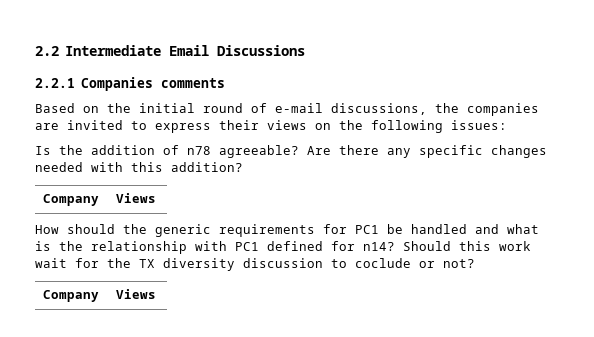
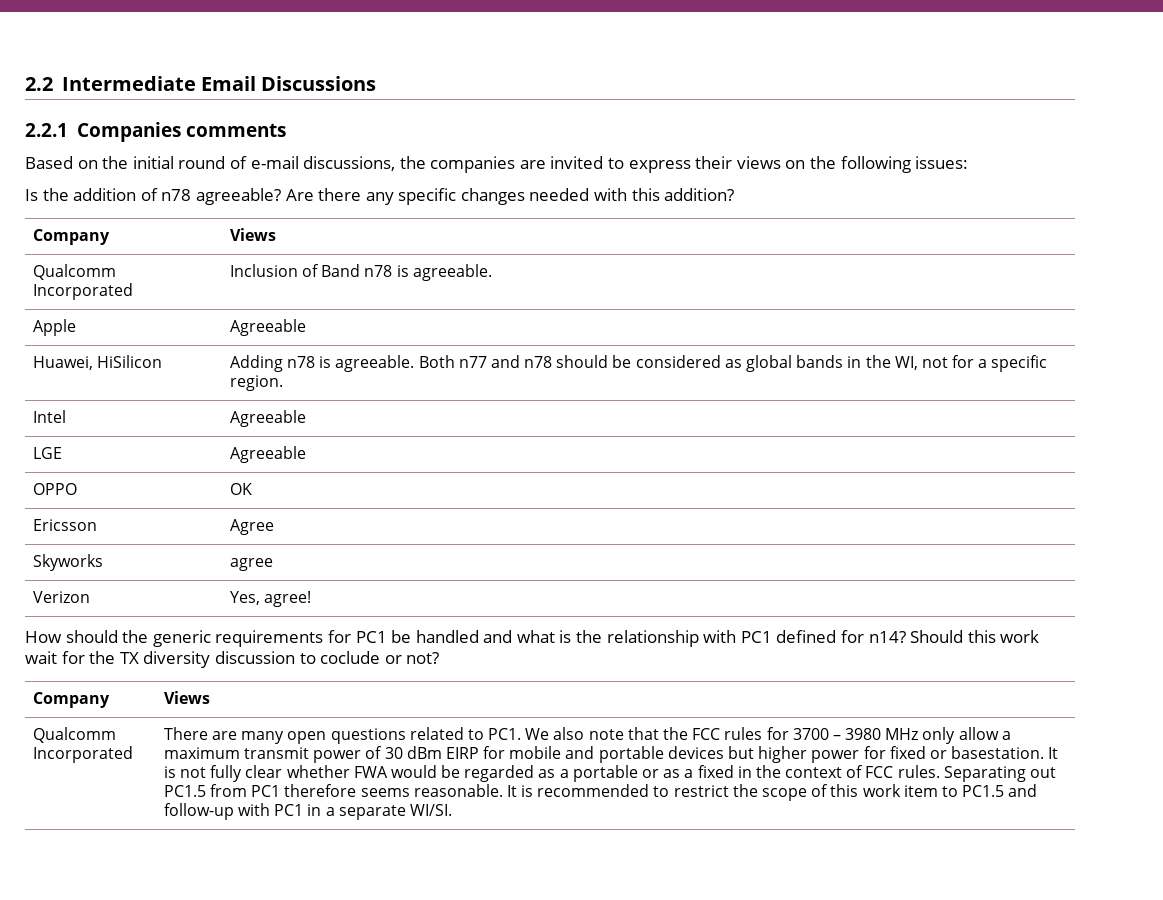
(157, 198) none -> [32,264,116,280] [32,283,133,300] [229,264,492,281] [32,319,76,336] [229,319,306,336] [32,355,162,370] [229,355,1048,372] [229,375,283,391] [32,410,66,423] [229,410,306,427] [32,447,62,459] [229,446,306,463] [32,483,77,495] [229,483,252,495] [32,519,97,531] [229,519,274,535] [32,554,103,571] [229,558,273,571] [32,591,90,603] [229,591,311,607] // Qualcomm Incorporated | Inclusion of Band n78 is agreeable. // Apple | Agreeable // Huawei, HiSilicon | Adding n78 is agreeable. Both n77 and n78 should be considered as global bands in the WI, not for a specific region. // Intel | Agreeable // LGE | Agreeable // OPPO | OK // Ericsson | Agree // Skyworks | agree // Verizon | Yes, agree!
(157, 294) none -> [32,727,116,743] [32,746,133,763] [163,727,1011,744] [163,746,1059,763] [163,765,1057,782] [163,784,1038,801] [163,803,452,820] // Qualcomm Incorporated | There are many open questions related to PC1. We also note that the FCC rules for 3700 – 3980 MHz only allow a maximum transmit power of 30 dBm EIRP for mobile and portable devices but higher power for fixed or basestation. It is not fully clear whether FWA would be regarded as a portable or as a fixed in the context of FCC rules. Separating out PC1.5 from PC1 therefore seems reasonable. It is recommended to restrict the scope of this work item to PC1.5 and follow-up with PC1 in a separate WI/SI.

